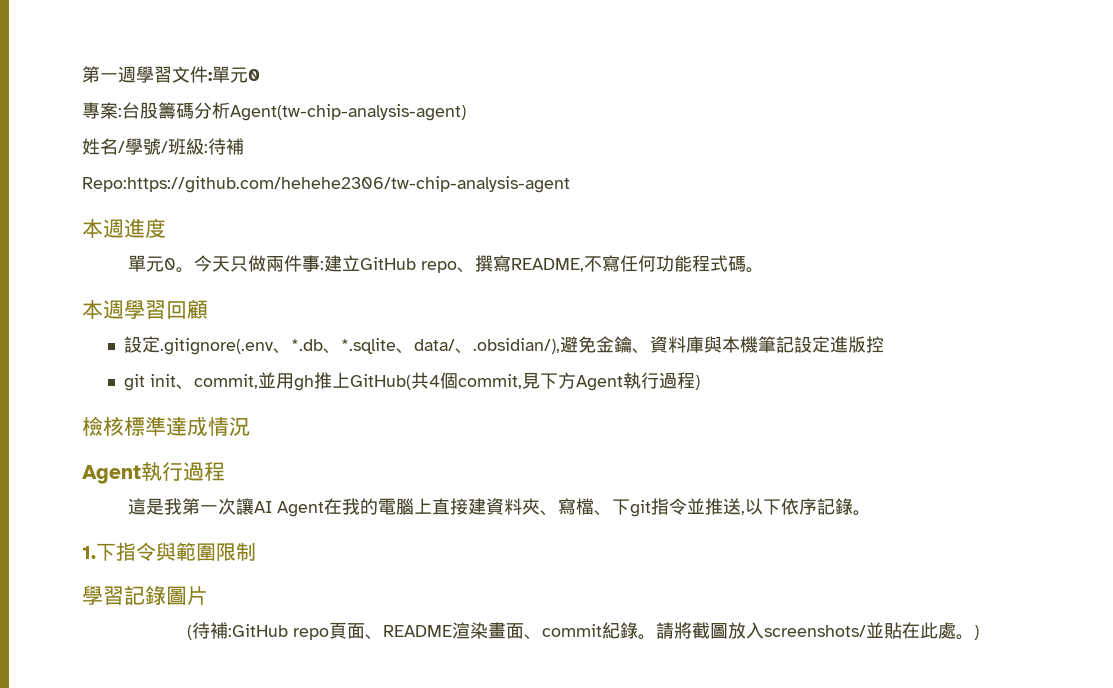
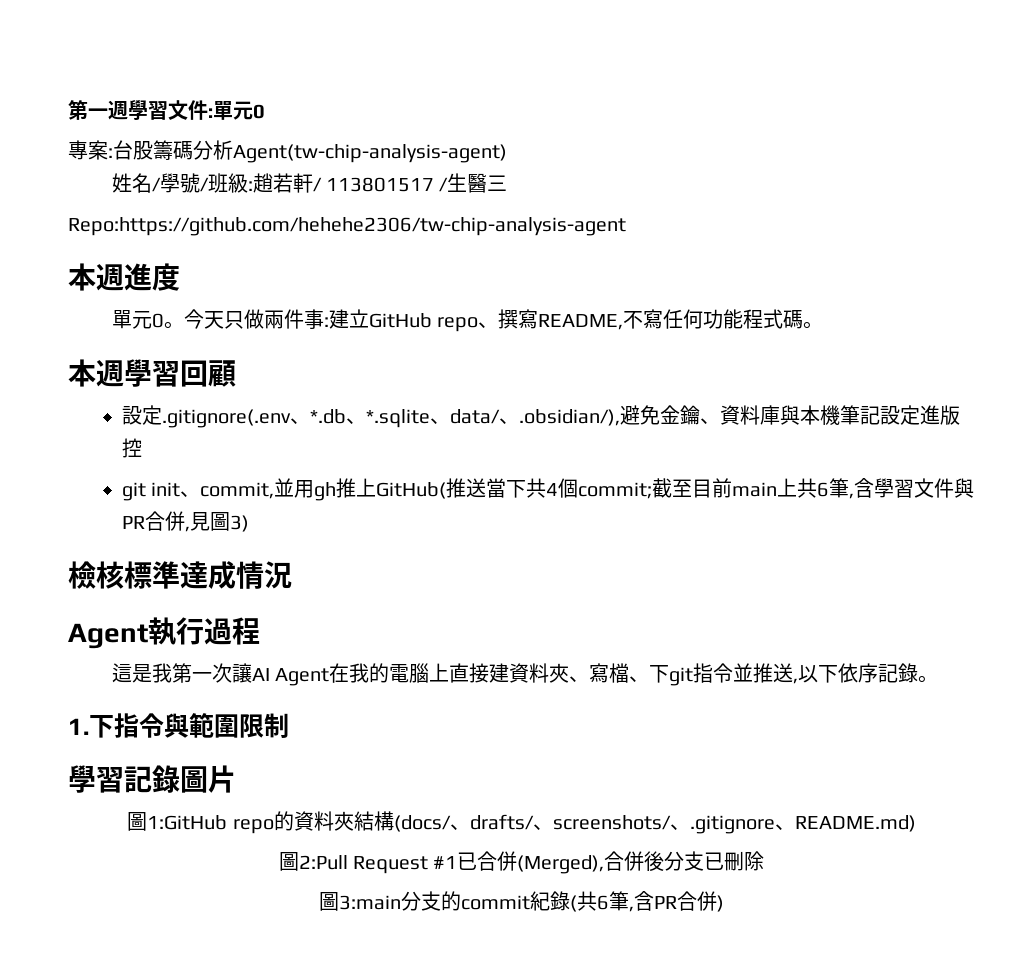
[208,138,244,155] 待補 -> [252,173,508,193] 趙若軒/ 113801517 /生醫三
[411,372,701,391] 共4個commit,見下方Agent執行過程) -> [445,478,974,499] [121,511,249,532] 推送當下共4個commit;截至目前main上共6筆,含學習文件與PR合併,見圖3)
[186,622,974,640] (待補:GitHub repo頁面、README渲染畫面、commit紀錄。請將截圖放入screenshots/並貼在此處。 -> [127,811,916,834] [278,851,765,874] [319,891,717,912] 圖1:GitHub repo的資料夾結構(docs/、drafts/、screenshots/、.gitignore、README.md) // 圖2:Pull Request #1已合併(Merged),合併後分支已刪除 // 圖3:main分支的commit紀錄(共6筆,含PR合併

